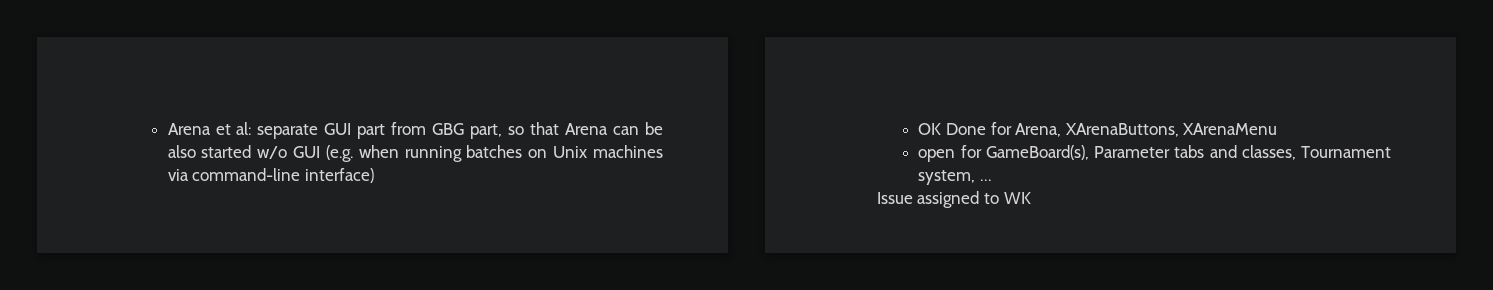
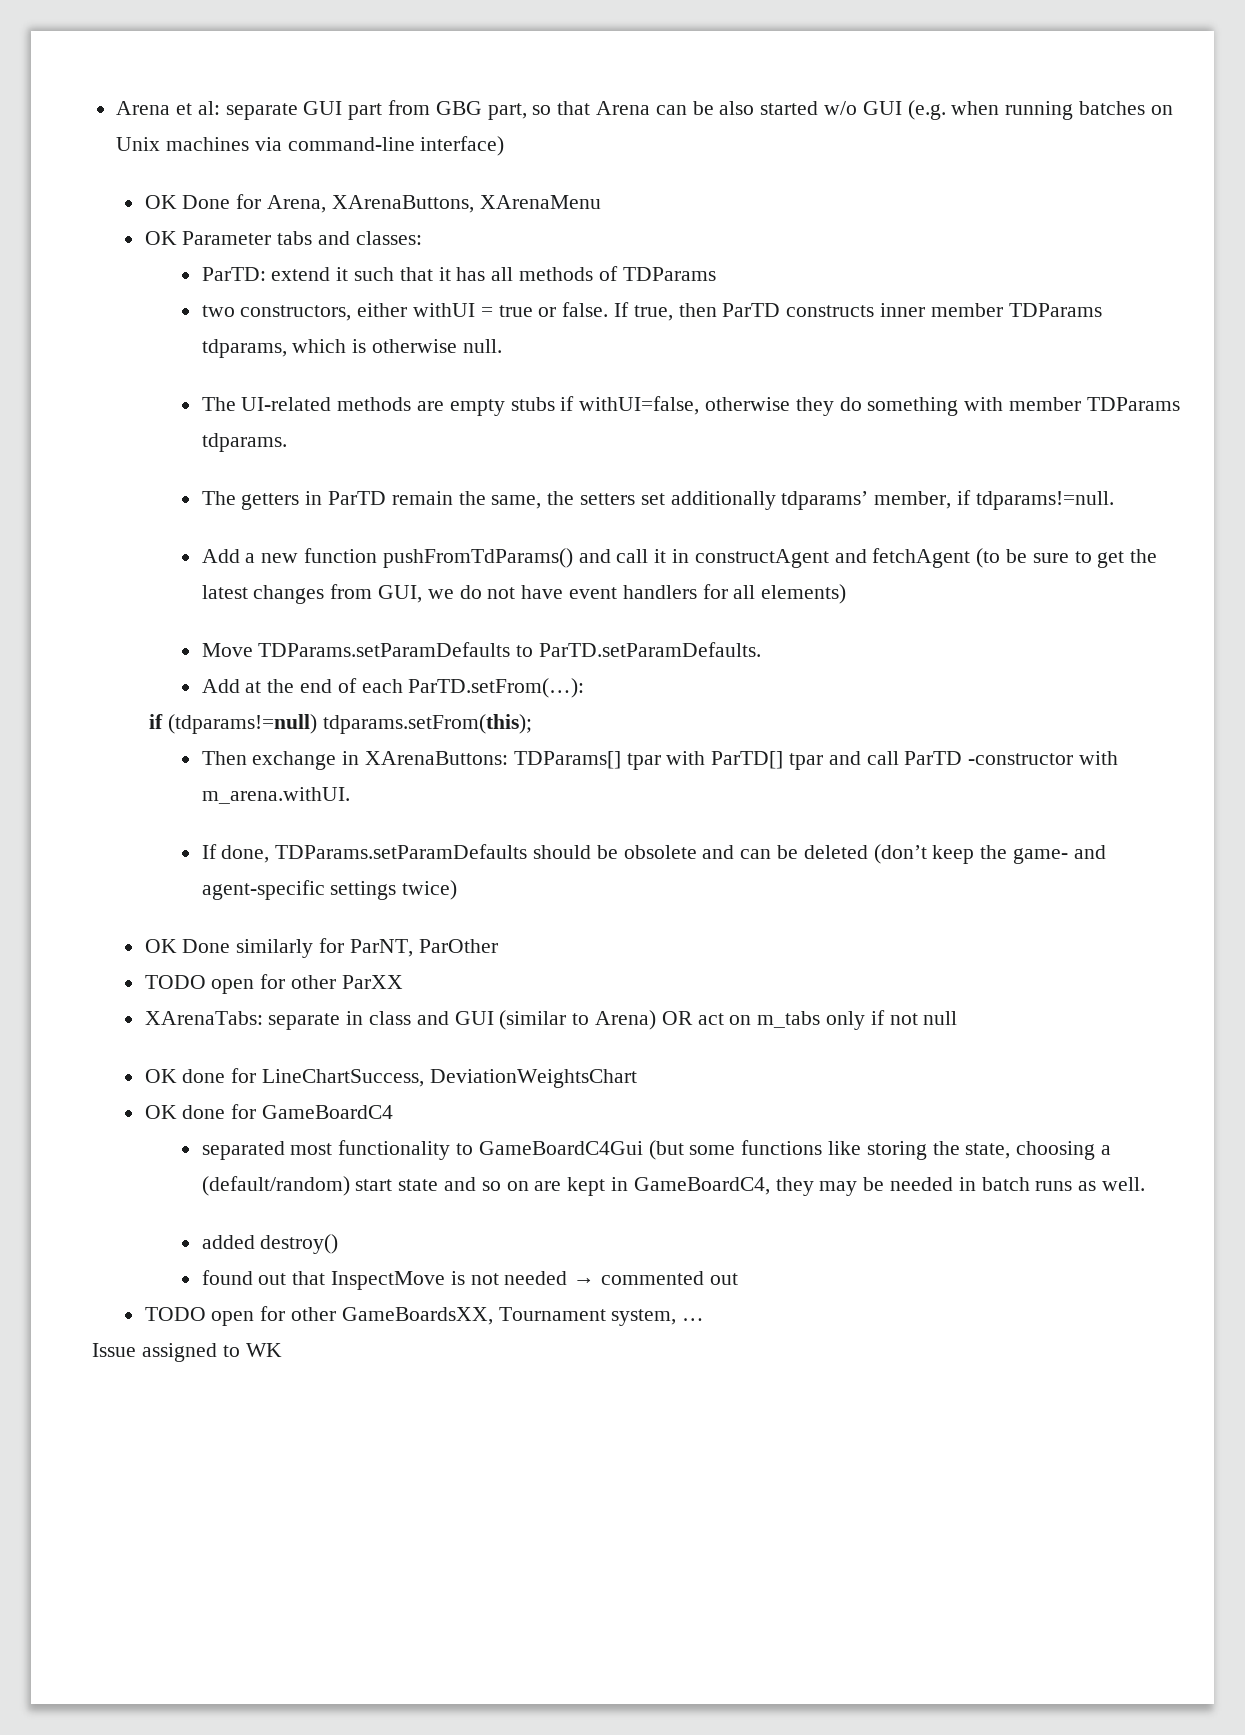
[918,145,1296,162] open for GameBoard(s), Parameter tabs and classes, -> [144,231,422,245] [201,266,716,281] [201,302,1102,321] [201,339,502,358] [201,396,1180,416] [201,433,287,452] [201,490,1114,510] [201,548,1158,568] [201,584,847,604] [201,642,761,657] [201,678,585,698] [149,714,533,734] [201,751,1119,770] [201,787,350,804] [201,844,1106,864] [201,880,458,900] [144,938,498,958] [144,974,403,994] [144,1010,958,1030] [144,1068,637,1088] [144,1104,394,1119] [201,1140,1112,1160] [201,1176,1146,1196] [201,1234,339,1254] [201,1270,738,1290] [144,1306,493,1326] OK Parameter tabs and classes: // ParTD: extend it such that it has all methods of TDParams // two constructors, either withUI = true or false. If true, then ParTD constructs inner member TDParams tdparams, which is otherwise null. // The UI-related methods are empty stubs if withUI=false, otherwise they do something with member TDParams tdparams. // The getters in ParTD remain the same, the setters set additionally tdparams’ member, if tdparams!=null. // Add a new function pushFromTdParams() and call it in constructAgent and fetchAgent (to be sure to get the latest changes from GUI, we do not have event handlers for all elements) // Move TDParams.setParamDefaults to ParTD.setParamDefaults. // Add at the end of each ParTD.setFrom(…): // if (tdparams!=null) tdparams.setFrom(this); // Then exchange in XArenaButtons: TDParams[] tpar with ParTD[] tpar and call ParTD -constructor with m_arena.withUI. // If done, TDParams.setParamDefaults should be obsolete and can be deleted (don’t keep the game- and agent-specific settings twice) // OK Done similarly for ParNT, ParOther // TODO open for other ParXX // XArenaTabs: separate in class and GUI (similar to Arena) OR act on m_tabs only if not null // OK done for LineChartSuccess, DeviationWeightsChart // OK done for GameBoardC4 // separated most functionality to GameBoardC4Gui (but some functions like storing the state, choosing a (default/random) start state and so on are kept in GameBoardC4, they may be needed in batch runs as well. // added destroy() // found out that InspectMove is not needed → commented out // TODO open for other GameBoardsXX,

